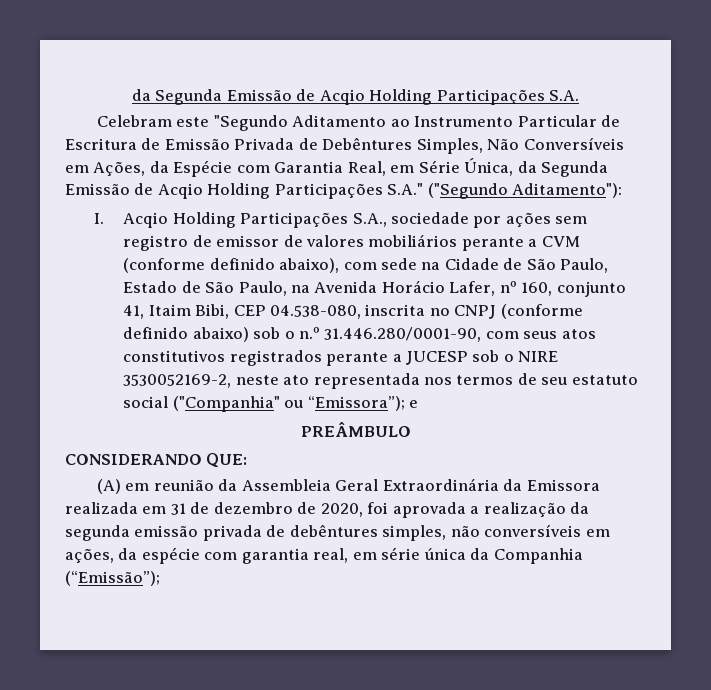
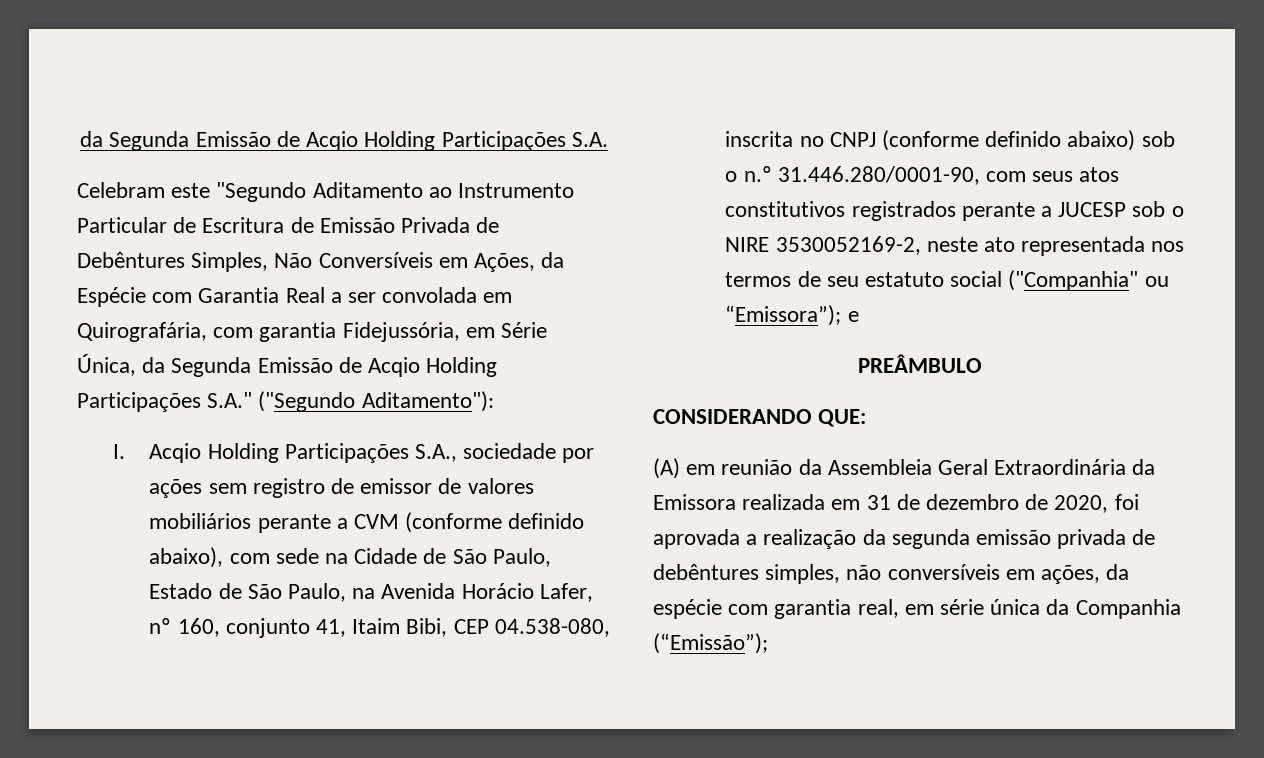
[347,161,386,176] Real, -> [285,287,513,303] [77,322,460,342] Real a ser convolada em Quirografária, com garantia Fidejussória,

